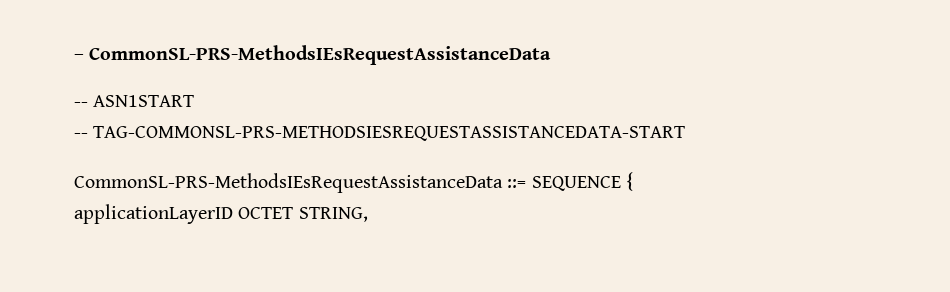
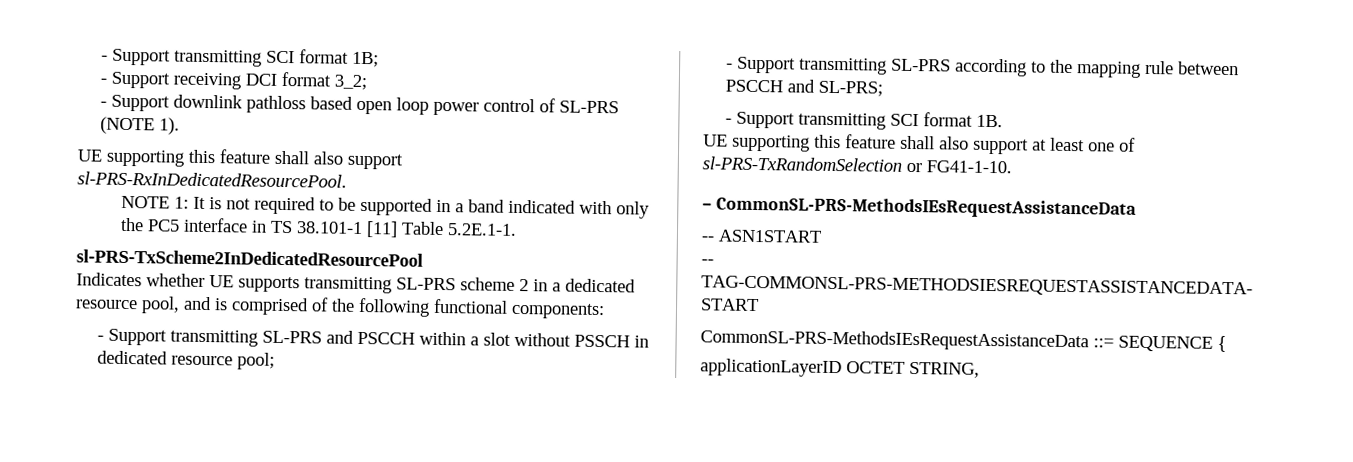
[74,54,84,60] – -> [100,48,379,68] [99,71,367,91] [99,94,619,116] [99,116,180,135] [77,149,403,170] [77,171,347,188] [120,195,650,219] [119,217,517,238] [76,249,423,267] [76,272,636,294] [75,296,605,320] [96,328,649,348] [96,350,275,370] [725,56,1239,78] [724,79,883,97] [724,111,1003,130] [703,134,1136,155] [702,156,1012,174] [702,203,712,210] - Support transmitting SCI format 1B; // - Support receiving DCI format 3_2; // - Support downlink pathloss based open loop power control of SL-PRS (NOTE 1). // UE supporting this feature shall also support sl-PRS-RxInDedicatedResourcePool. // NOTE 1: It is not required to be supported in a band indicated with only the PC5 interface in TS 38.101-1 [11] Table 5.2E.1-1. // sl-PRS-TxScheme2InDedicatedResourcePool // Indicates whether UE supports transmitting SL-PRS scheme 2 in a dedicated resource pool, and is comprised of the following functional components: // - Support transmitting SL-PRS and PSCCH within a slot without PSSCH in dedicated resource pool; // - Support transmitting SL-PRS according to the mapping rule between PSCCH and SL-PRS; // - Support transmitting SCI format 1B. // UE supporting this feature shall also support at least one of sl-PRS-TxRandomSelection or FG41-1-10. // –

